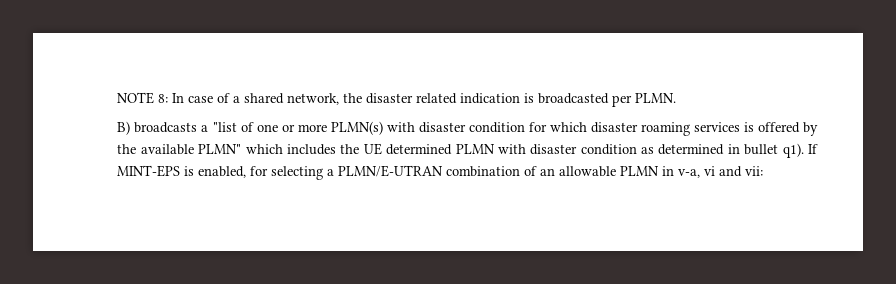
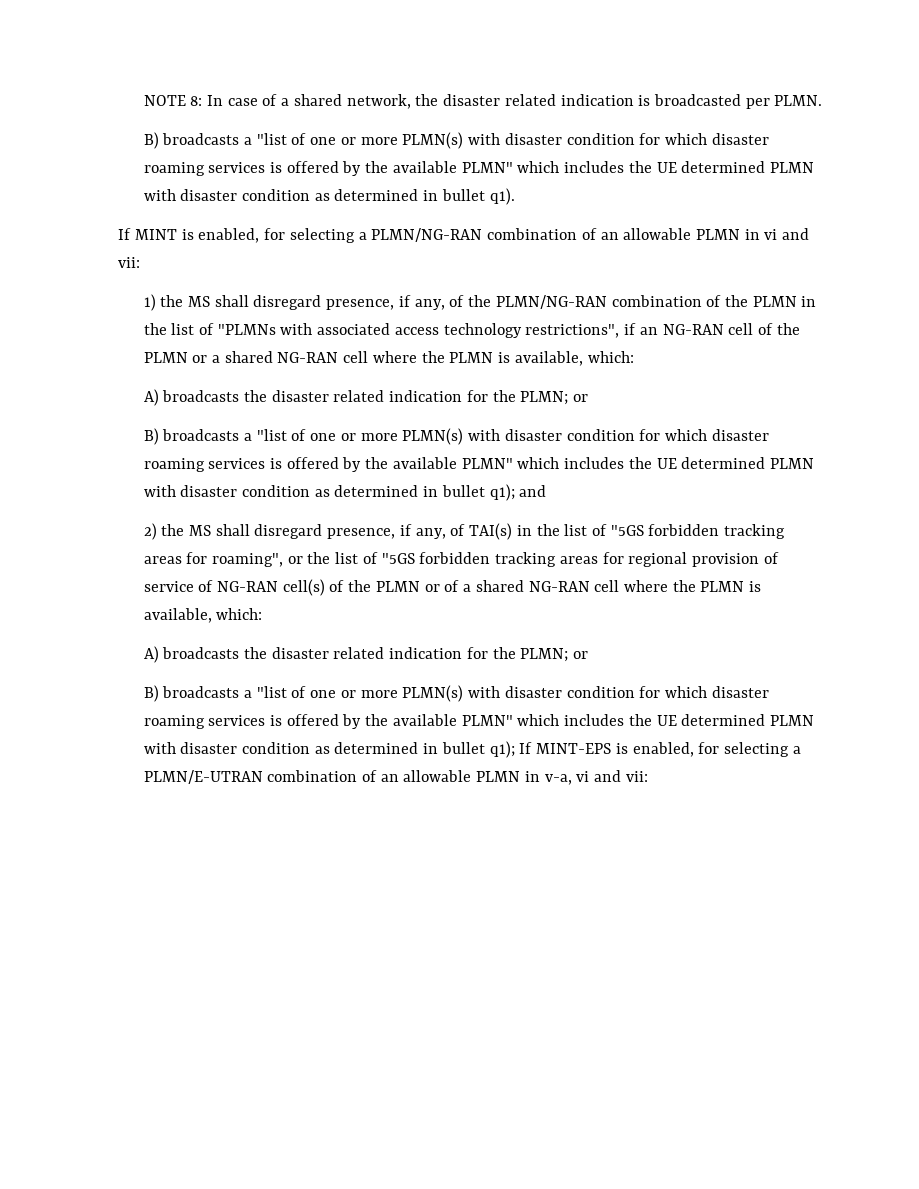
(804, 150) none -> [118,228,810,243] [118,257,141,268] [143,294,817,311] [143,323,800,338] [143,351,634,366] [143,389,589,406] [143,428,769,445] [143,457,814,472] [143,484,547,501] [143,523,786,540] [143,552,779,567] [143,579,762,596] [143,608,263,623] [143,646,589,663] [143,685,769,702] [143,714,814,729] [143,741,515,758] // If MINT is enabled, for selecting a PLMN/NG-RAN combination of an allowable PLMN in vi and vii: // 1) the MS shall disregard presence, if any, of the PLMN/NG-RAN combination of the PLMN in the list of "PLMNs with associated access technology restrictions", if an NG-RAN cell of the PLMN or a shared NG-RAN cell where the PLMN is available, which: // A) broadcasts the disaster related indication for the PLMN; or // B) broadcasts a "list of one or more PLMN(s) with disaster condition for which disaster roaming services is offered by the available PLMN" which includes the UE determined PLMN with disaster condition as determined in bullet q1); and // 2) the MS shall disregard presence, if any, of TAI(s) in the list of "5GS forbidden tracking areas for roaming", or the list of "5GS forbidden tracking areas for regional provision of service of NG-RAN cell(s) of the PLMN or of a shared NG-RAN cell where the PLMN is available, which: // A) broadcasts the disaster related indication for the PLMN; or // B) broadcasts a "list of one or more PLMN(s) with disaster condition for which disaster roaming services is offered by the available PLMN" which includes the UE determined PLMN with disaster condition as determined in bullet q1);

